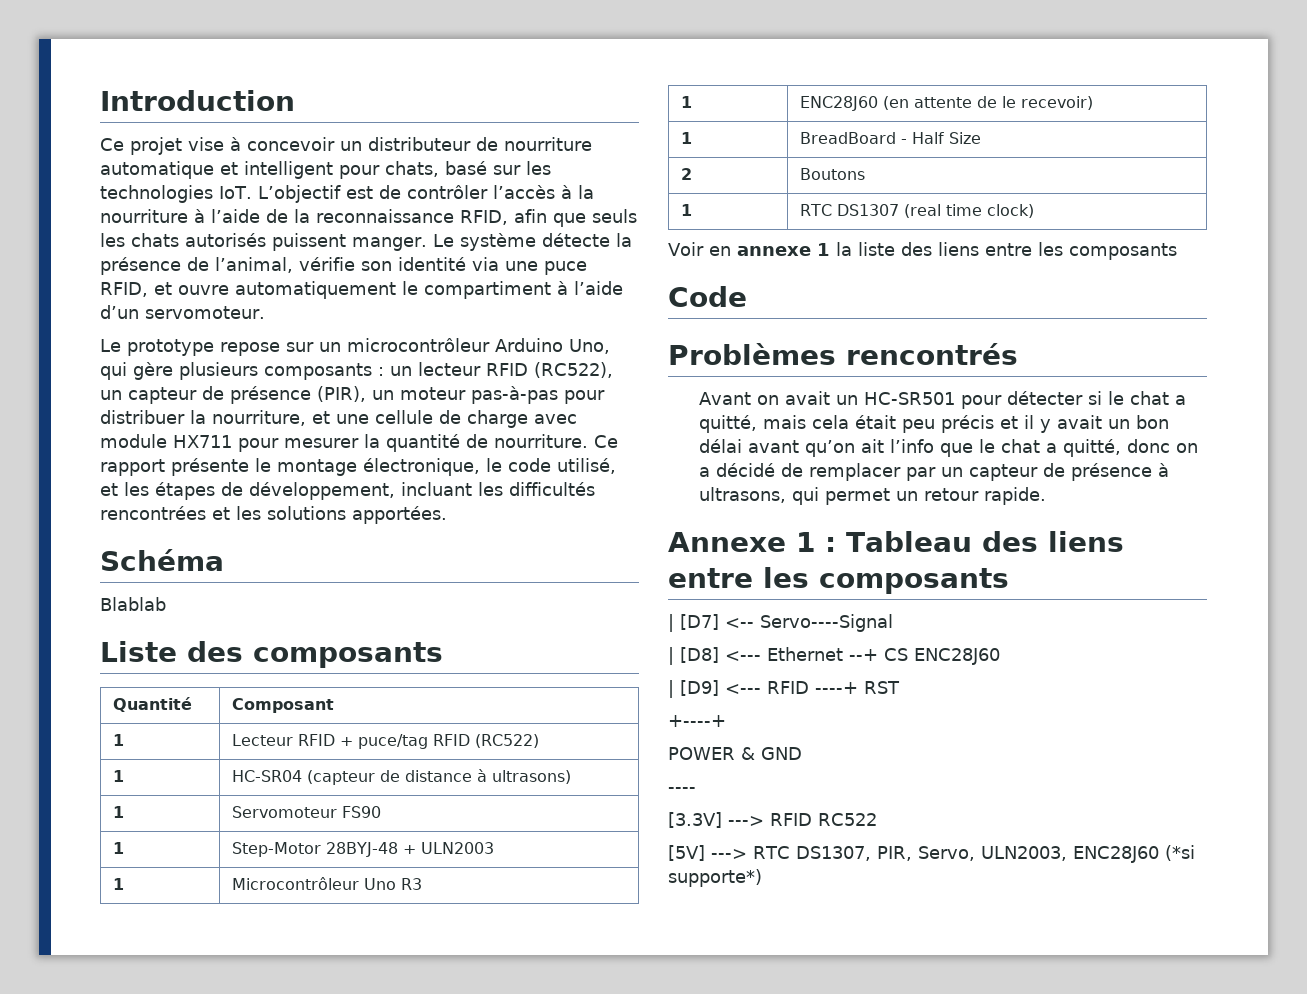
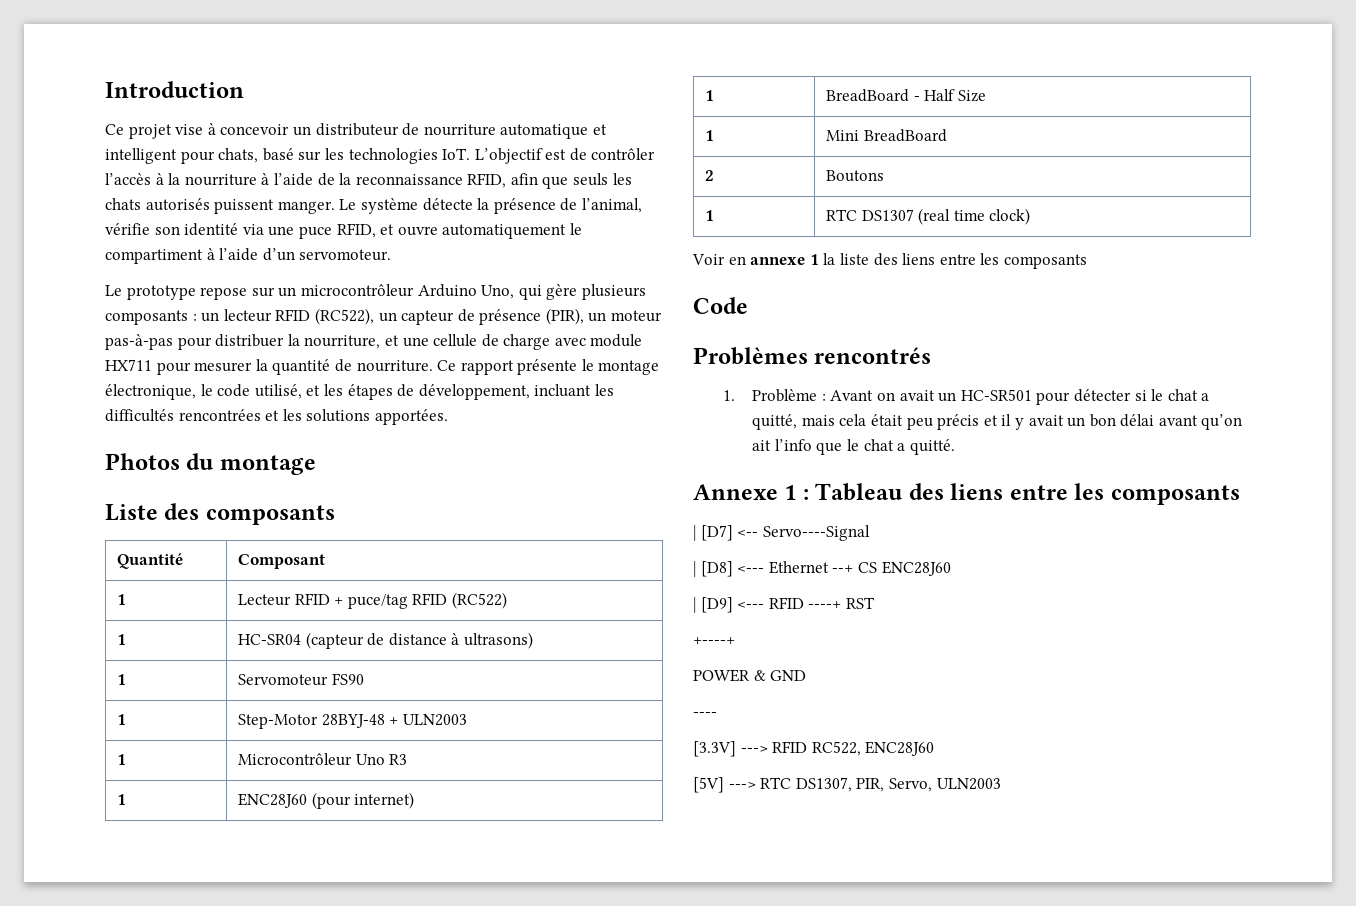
[100,549,224,571] [100,597,166,611] Schéma // Blablab -> [105,453,316,475] Photos du montage
[882,96,1093,110] (en attente de le recevoir) -> [311,792,415,809] (pour internet)
(981, 138) none -> [705,130,715,141] [826,129,947,142] // 1 | Mini BreadBoard
(1018, 354) none -> [722,389,826,402] 1. Problème :
[1063,439,1199,457] [699,463,1170,481] [699,487,1047,505] quitté, donc on a décidé de remplacer par un capteur de présence à ultrasons, qui permet un retour rapide. -> [909,439,955,455] quitté.
[818,813,877,826] RC522 -> [811,741,935,756] RC522, ENC28J60
[980,845,1195,863] [668,869,762,887] ULN2003, ENC28J60 (*si supporte*) -> [936,778,1001,790] ULN2003

